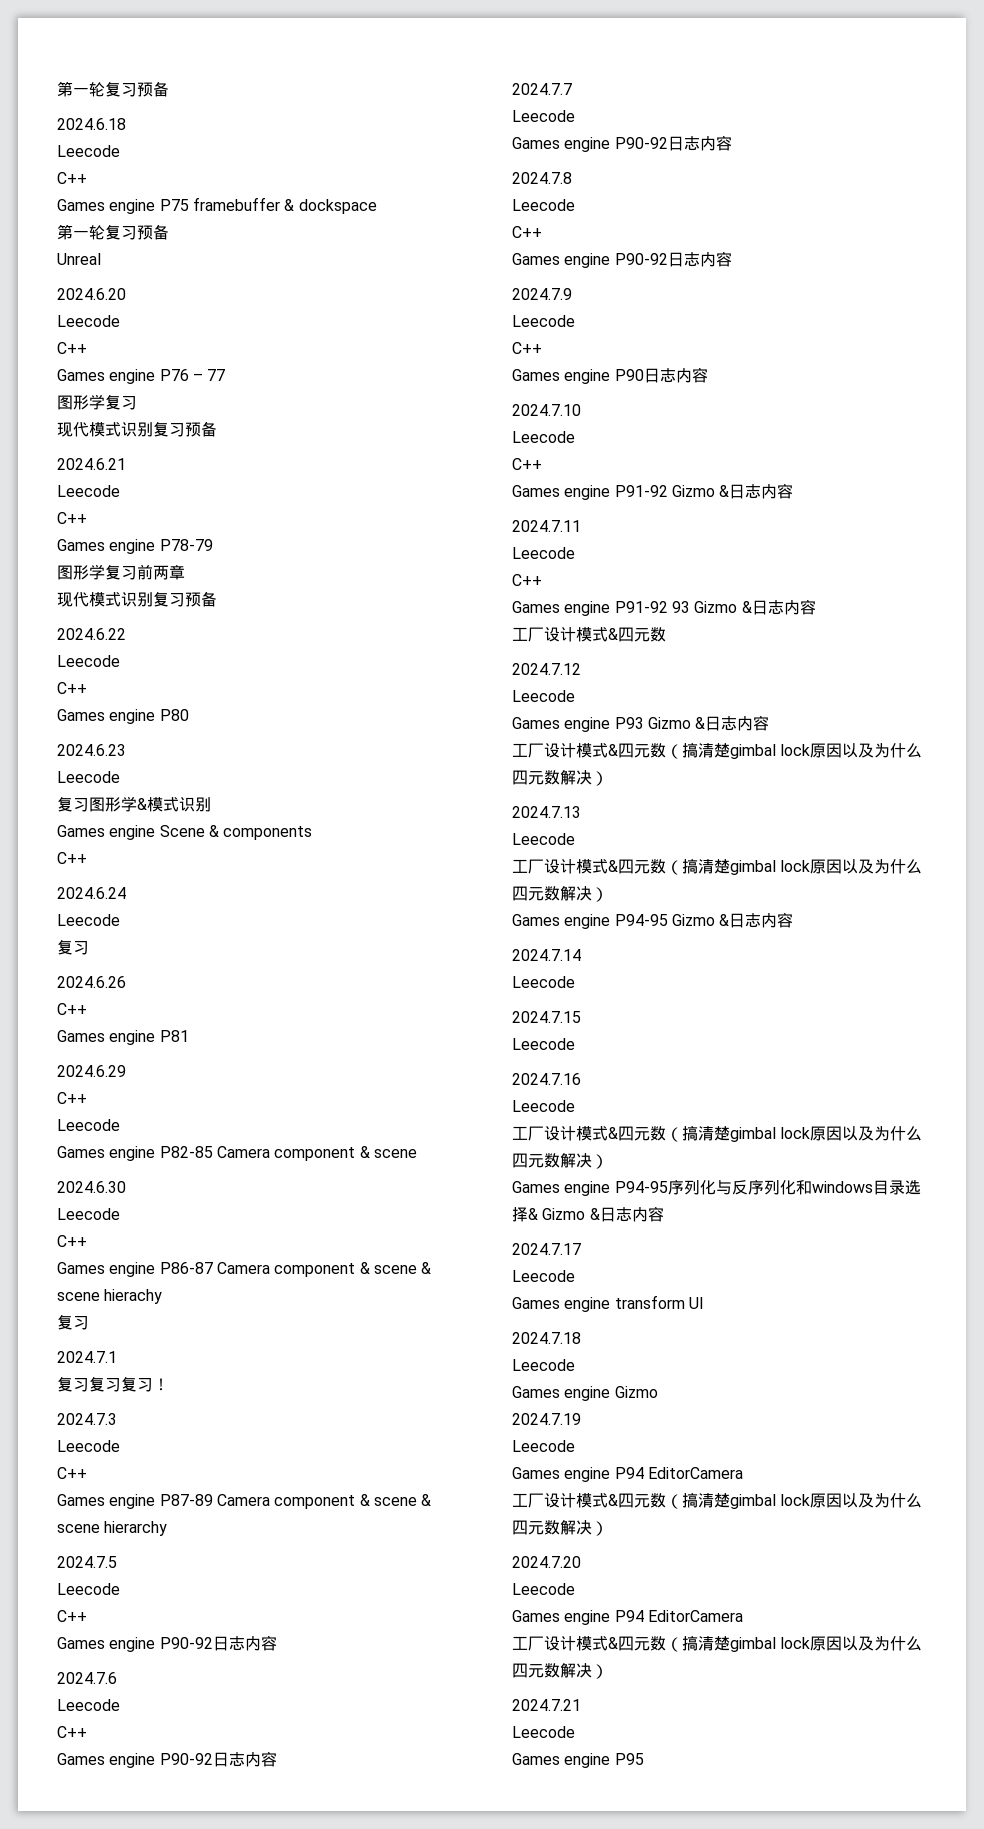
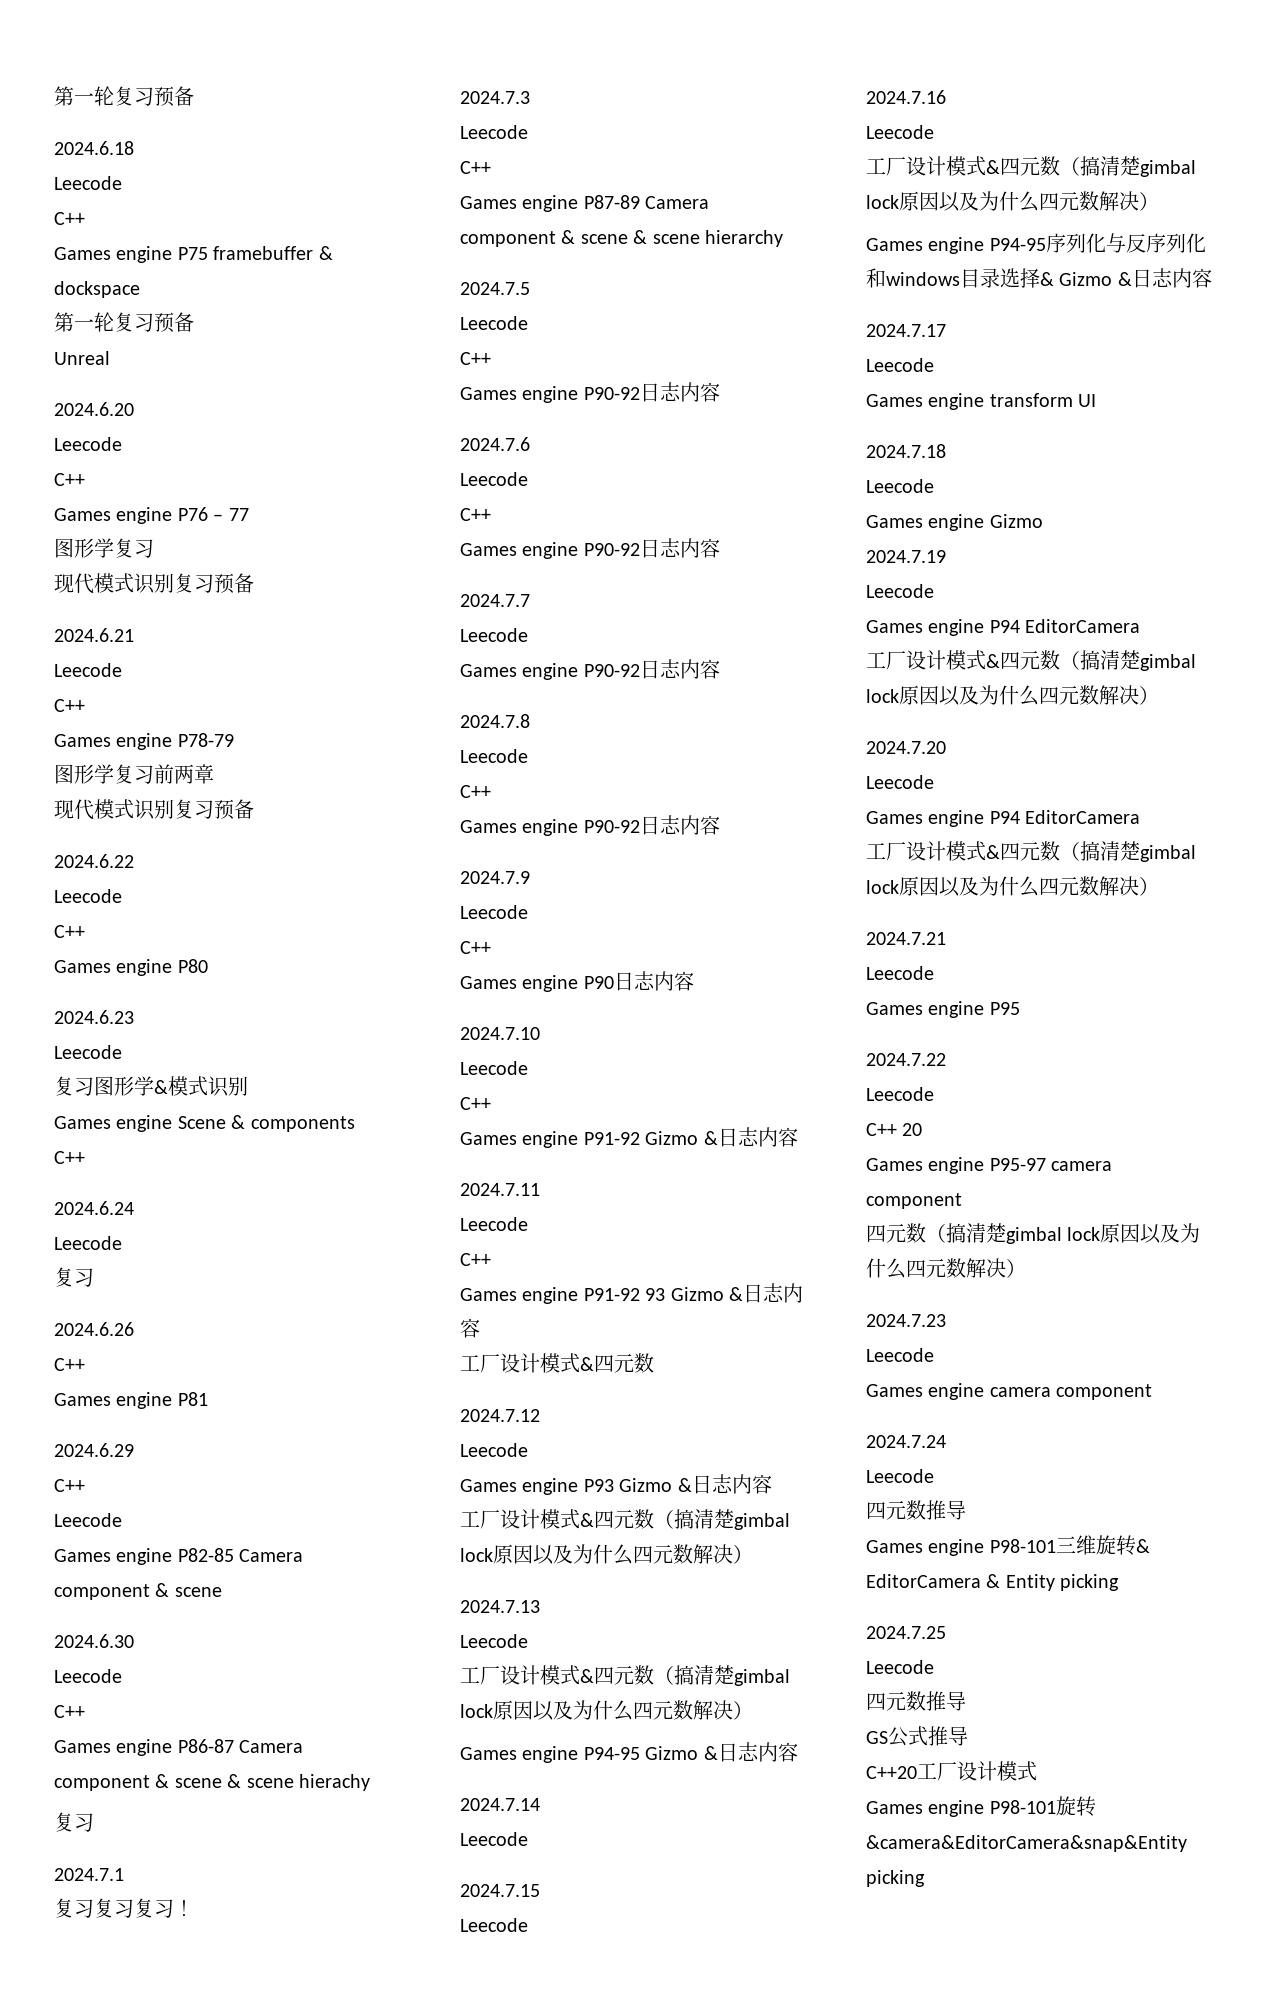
(644, 1759) none -> [866,1053,946,1066] [866,1087,934,1101] [866,1123,923,1136] [866,1157,1113,1174] [866,1193,962,1209] [866,1223,1201,1244] [866,1258,1026,1279] [866,1314,946,1327] [866,1348,934,1362] [866,1383,1153,1400] [866,1435,946,1448] [866,1469,934,1483] [866,1500,966,1520] [866,1535,1150,1556] [866,1574,1120,1591] [866,1626,946,1639] [866,1660,934,1674] [866,1691,966,1711] [866,1726,968,1747] [866,1761,1037,1781] [866,1796,1096,1817] [866,1835,1187,1852] [866,1870,925,1887] // 2024.7.22 // Leecode // C++ 20 // Games engine P95-97 camera component // 四元数（搞清楚gimbal lock原因以及为什么四元数解决） // 2024.7.23 // Leecode // Games engine camera component // 2024.7.24 // Leecode // 四元数推导 // Games engine P98-101三维旋转& EditorCamera & Entity picking // 2024.7.25 // Leecode // 四元数推导 // GS公式推导 // C++20工厂设计模式 // Games engine P98-101旋转&camera&EditorCamera&snap&Entity picking

